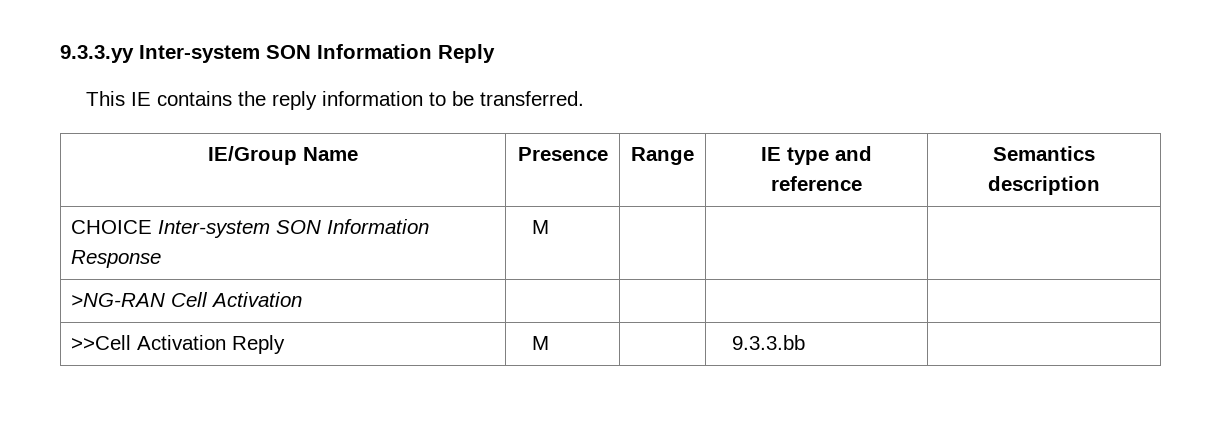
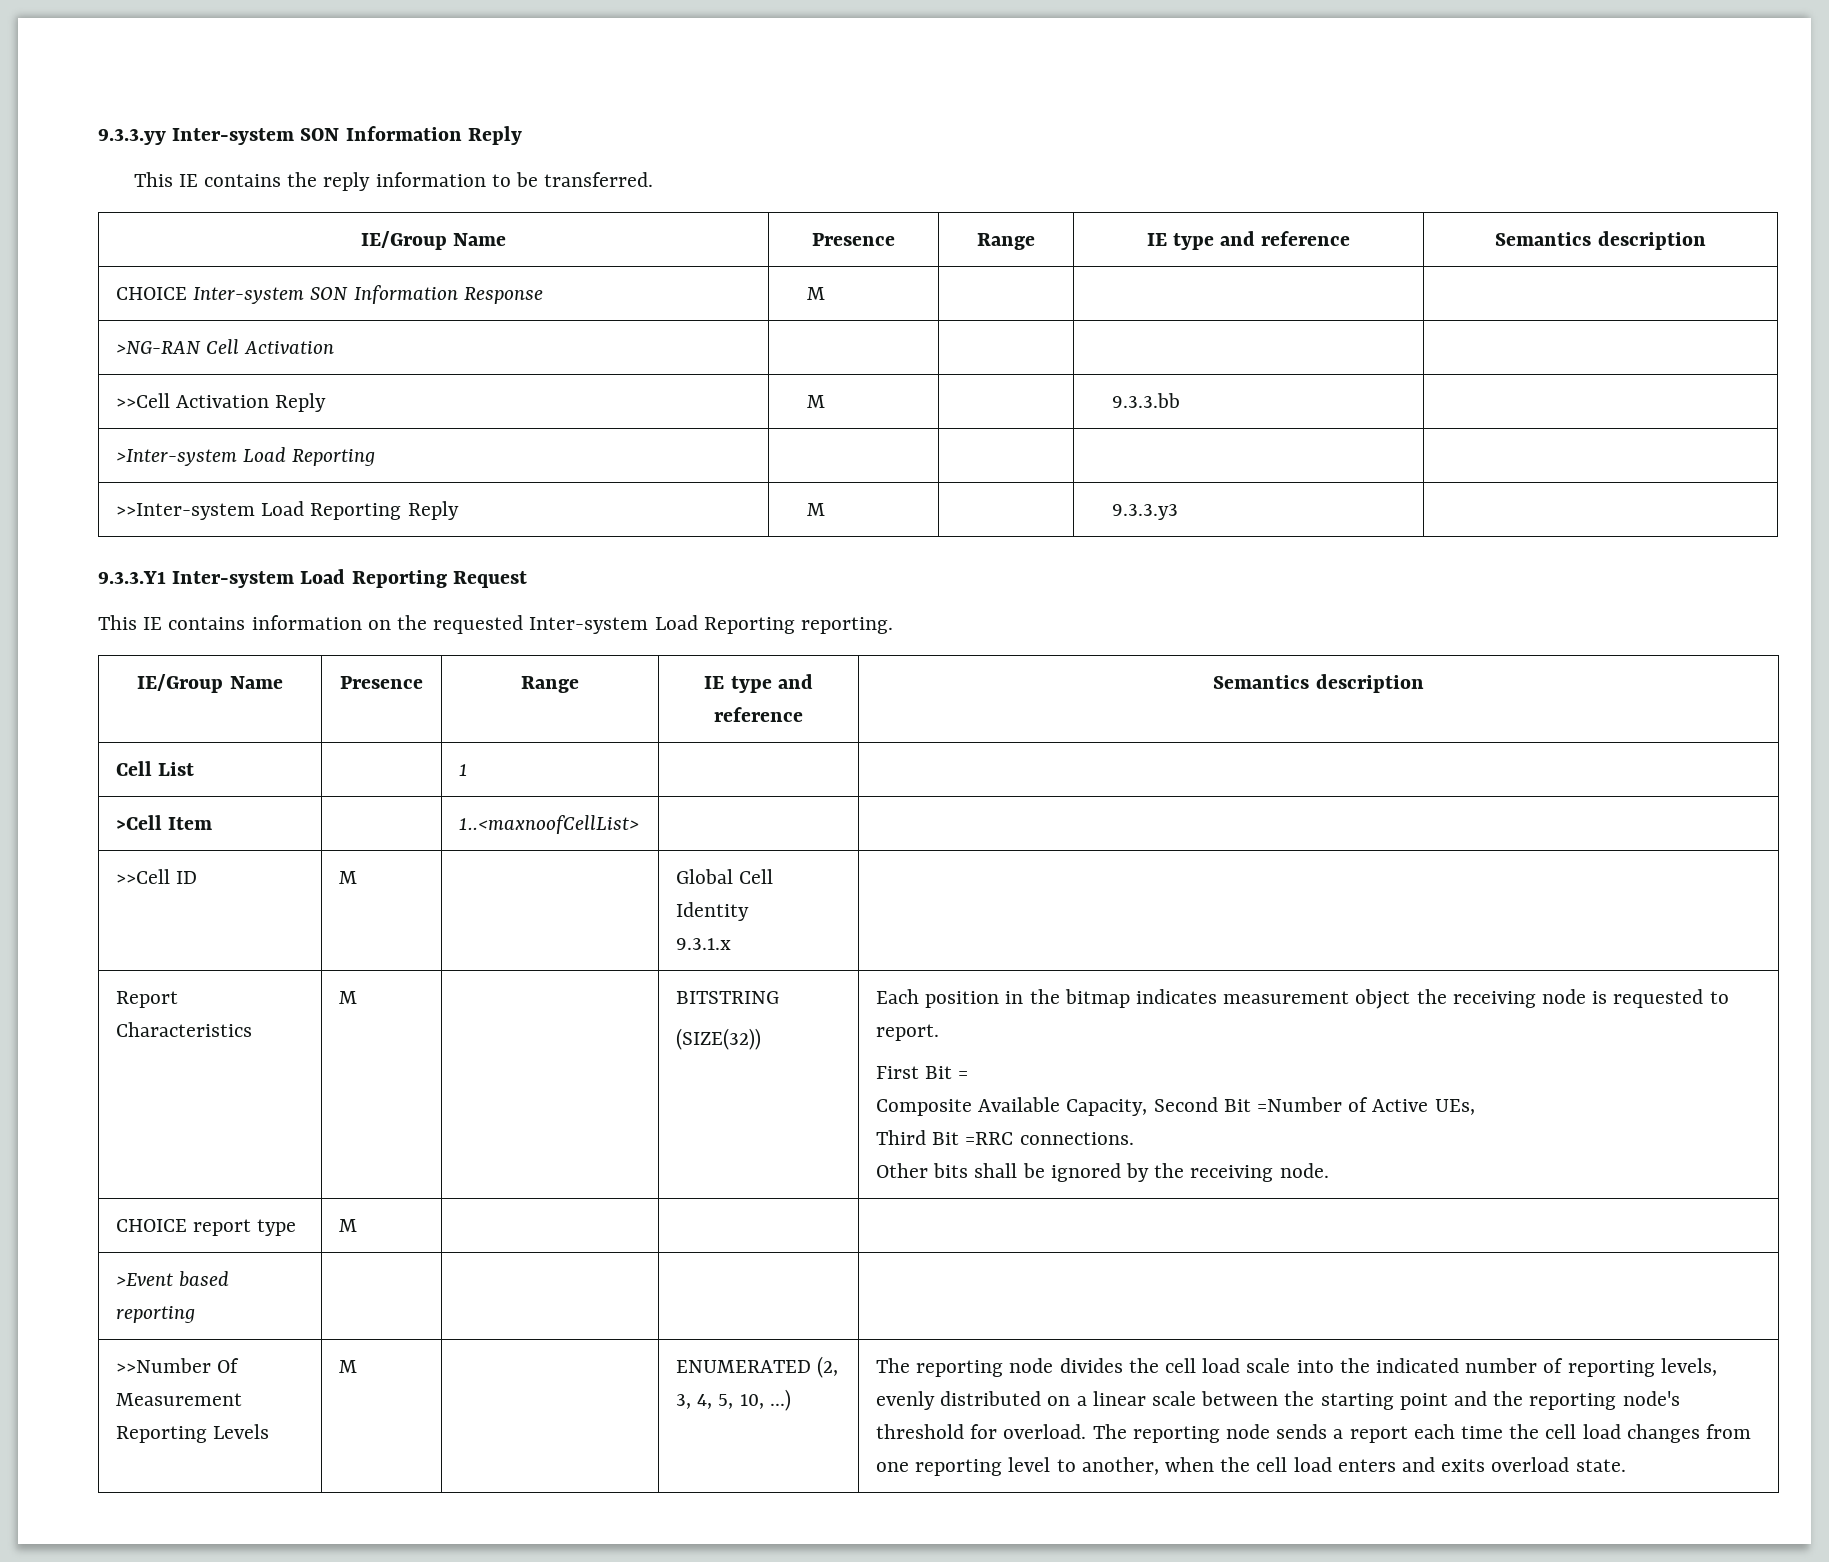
(805, 342) none -> [115,447,376,466] [115,501,459,520] [807,503,826,516] [1112,504,1179,520] [98,569,527,588] [98,615,894,634] [137,674,283,693] [340,676,423,689] [521,676,579,693] [704,674,813,693] [714,707,803,722] [1213,674,1424,693] [115,761,195,776] [458,764,468,776] [115,815,213,830] [458,815,639,834] [115,869,198,884] [338,871,357,884] [675,869,774,884] [675,902,749,921] [675,938,731,950] [115,991,178,1008] [115,1022,252,1037] [338,991,357,1004] [675,991,779,1004] [675,1028,761,1050] [875,989,1729,1009] [875,1024,939,1041] [875,1066,969,1079] [875,1097,1475,1116] [875,1130,1134,1145] [875,1163,1329,1182] [115,1219,297,1236] [338,1219,357,1232] [115,1271,230,1287] [115,1306,195,1323] [115,1358,240,1373] [115,1393,242,1406] [115,1424,270,1443] [338,1360,357,1373] [675,1356,839,1378] [675,1389,791,1411] [875,1358,1717,1377] [875,1391,1680,1410] [875,1424,1752,1443] [875,1457,1626,1476] // >Inter-system Load Reporting | | | | // >>Inter-system Load Reporting Reply | M | | 9.3.3.y3 | // 9.3.3.Y1 Inter-system Load Reporting Request // This IE contains information on the requested Inter-system Load Reporting reporting. // IE/Group Name | Presence | Range | IE type and reference | Semantics description // Cell List | | 1 | | // >Cell Item | | 1..<maxnoofCellList> | | // >>Cell ID | M | | Global Cell Identity // 9.3.1.x | // Report Characteristics | M | | BITSTRING // (SIZE(32)) | Each position in the bitmap indicates measurement object the receiving node is requested to report. // First Bit = // Composite Available Capacity, Second Bit =Number of Active UEs, // Third Bit =RRC connections. // Other bits shall be ignored by the receiving node. // CHOICE report type | M | | | // >Event based reporting | | | | // >>Number Of Measurement Reporting Levels | M | | ENUMERATED (2, 3, 4, 5, 10, ...) | The reporting node divides the cell load scale into the indicated number of reporting levels, evenly distributed on a linear scale between the starting point and the reporting node's threshold for overload. The reporting node sends a report each time the cell load changes from one reporting level to another, when the cell load enters and exits overload state.

